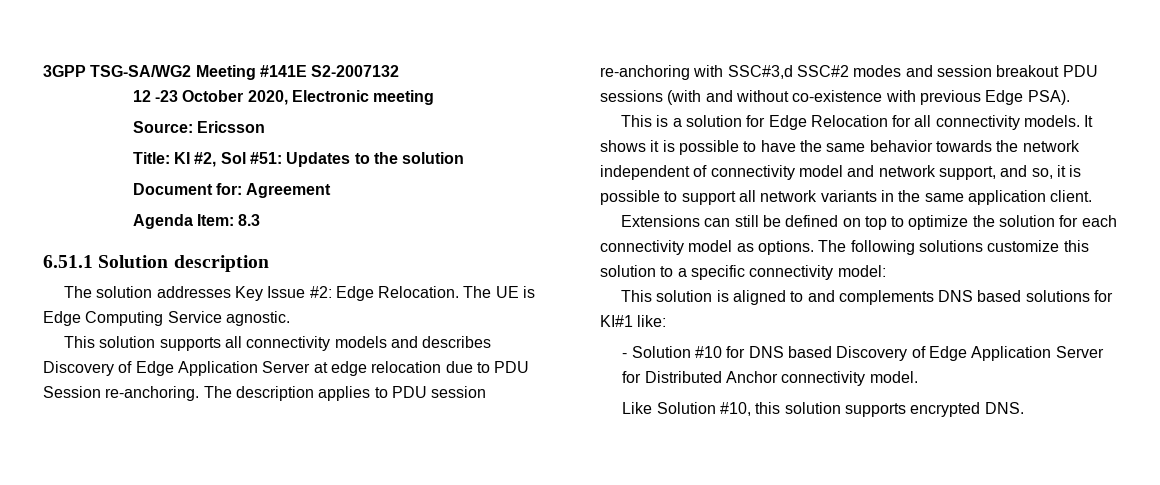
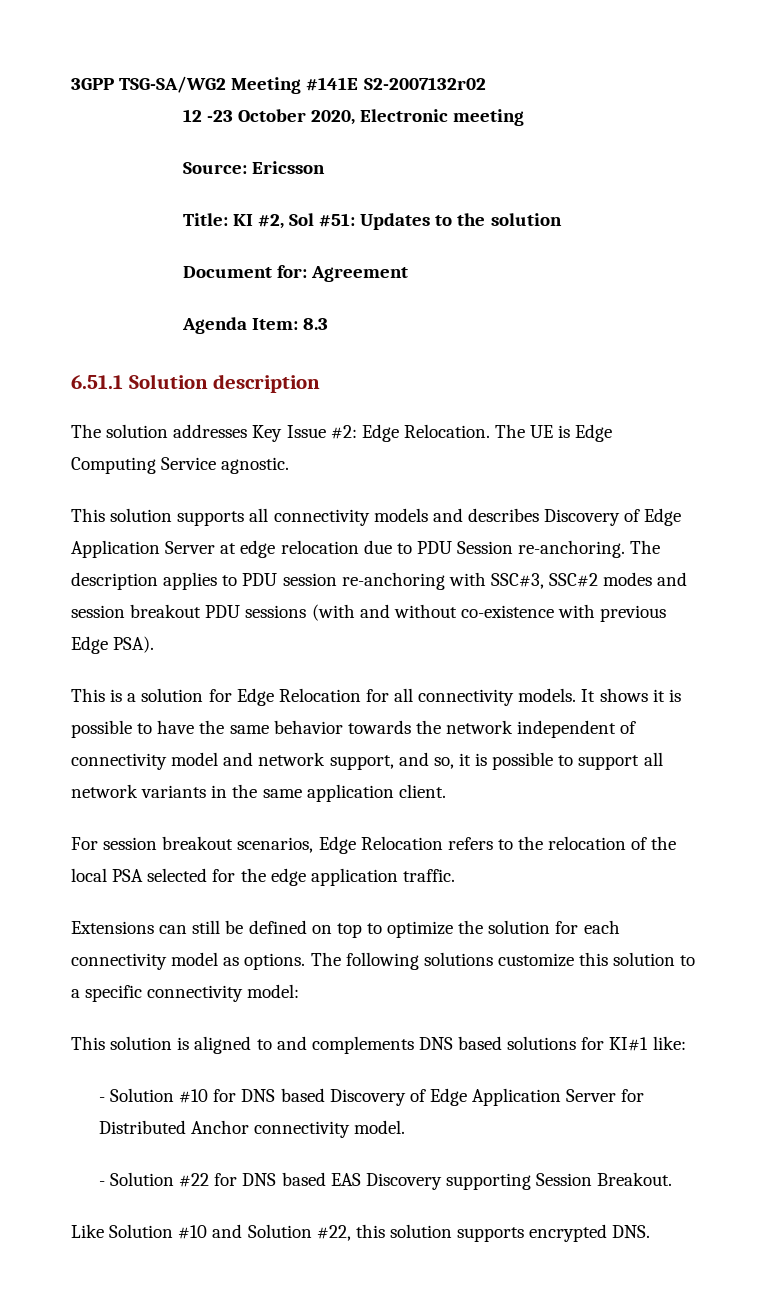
[311,65,400,77] S2-2007132 -> [363,77,486,90] S2-2007132r02
[727,65,793,79] SSC#3,d -> [490,573,544,589] SSC#3,
(1093, 196) none -> [71,836,677,854] [71,868,455,886] // For session breakout scenarios, Edge Relocation refers to the relocation of the local PSA selected for the edge application traffic.
[622,402,752,416] Like Solution #10, -> [98,1172,673,1190] [71,1224,351,1241] - Solution #22 for DNS based EAS Discovery supporting Session Breakout. // Like Solution #10 and Solution #22,

